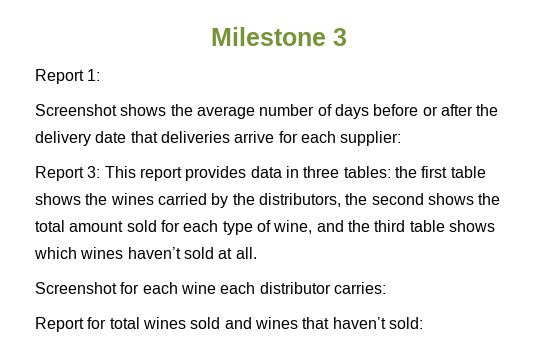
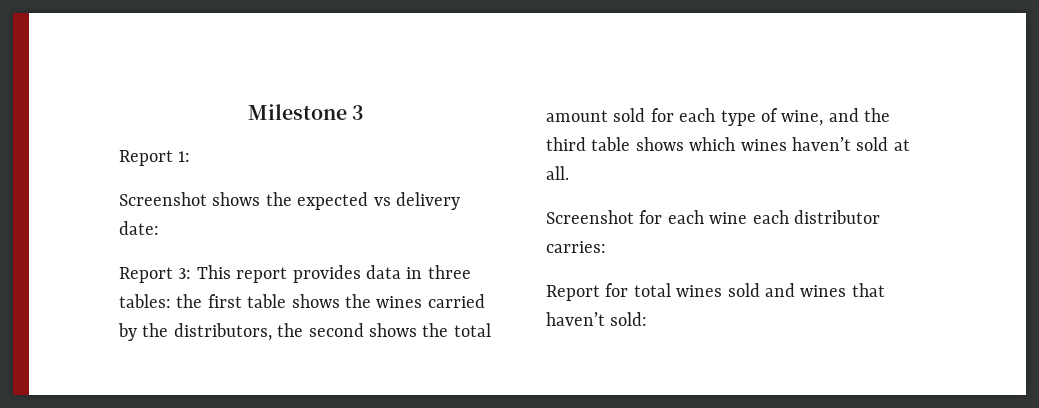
[196,104,499,119] [35,131,402,146] average number of days before or after the delivery date that deliveries arrive for each supplier: -> [297,192,460,210] [119,221,159,235] expected vs delivery date:

